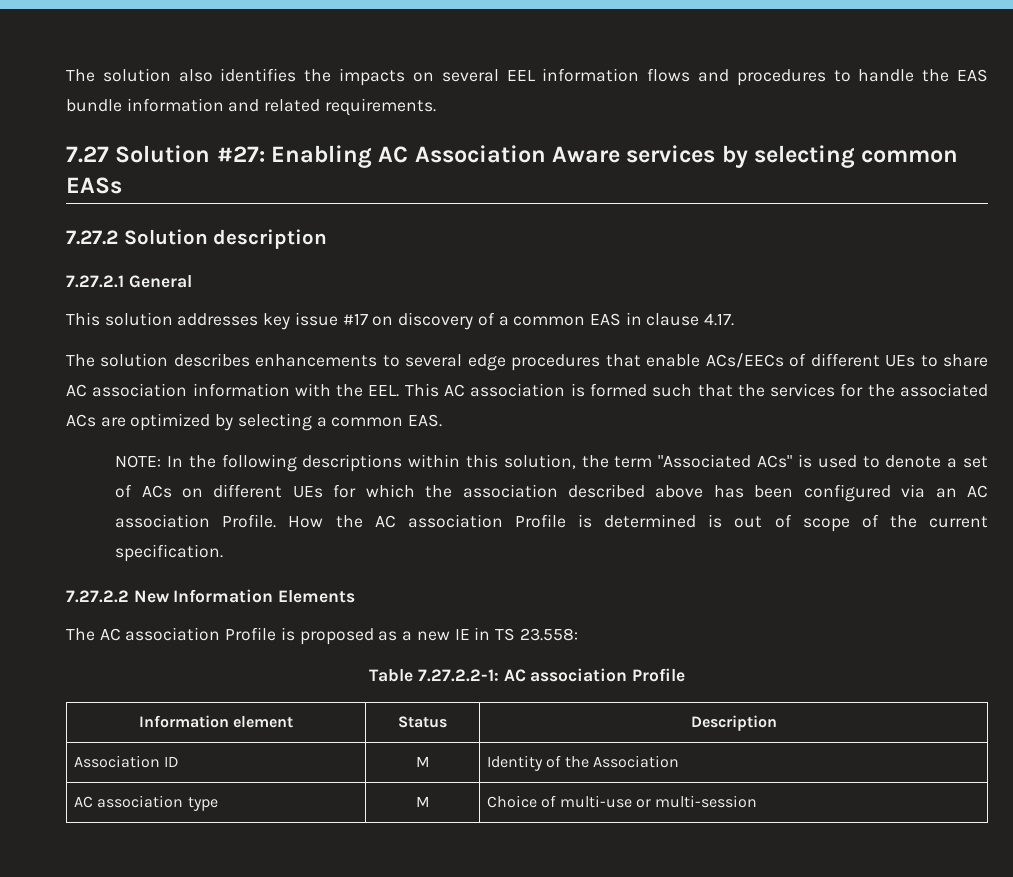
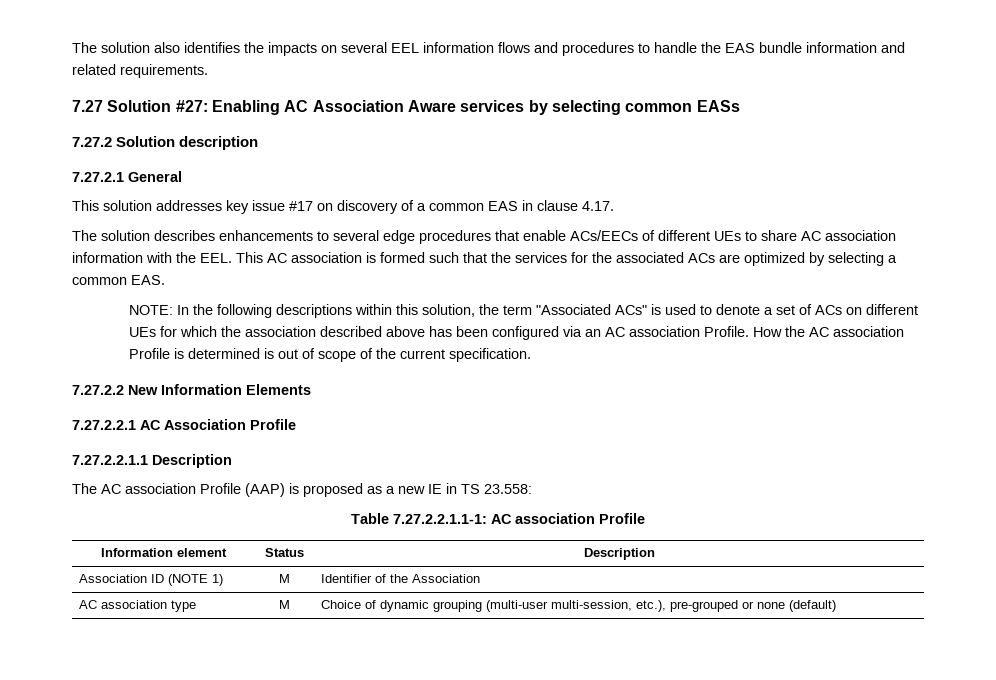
(356, 596) none -> [72,419,296,430] [72,454,232,468] // 7.27.2.2.1 AC Association Profile // 7.27.2.2.1.1 Description
(277, 634) none -> [245,483,285,497] (AAP)
[417,669,499,682] 7.27.2.2-1: -> [393,514,487,524] 7.27.2.2.1.1-1:
[415,756,430,767] [486,755,543,771] | M | Identity -> [167,574,223,586] [278,574,290,583] [320,574,372,583] (NOTE 1) | M | Identifier
[559,795,758,808] multi-use or multi-session -> [379,600,836,612] dynamic grouping (multi-user multi-session, etc.), pre-grouped or none (default)

